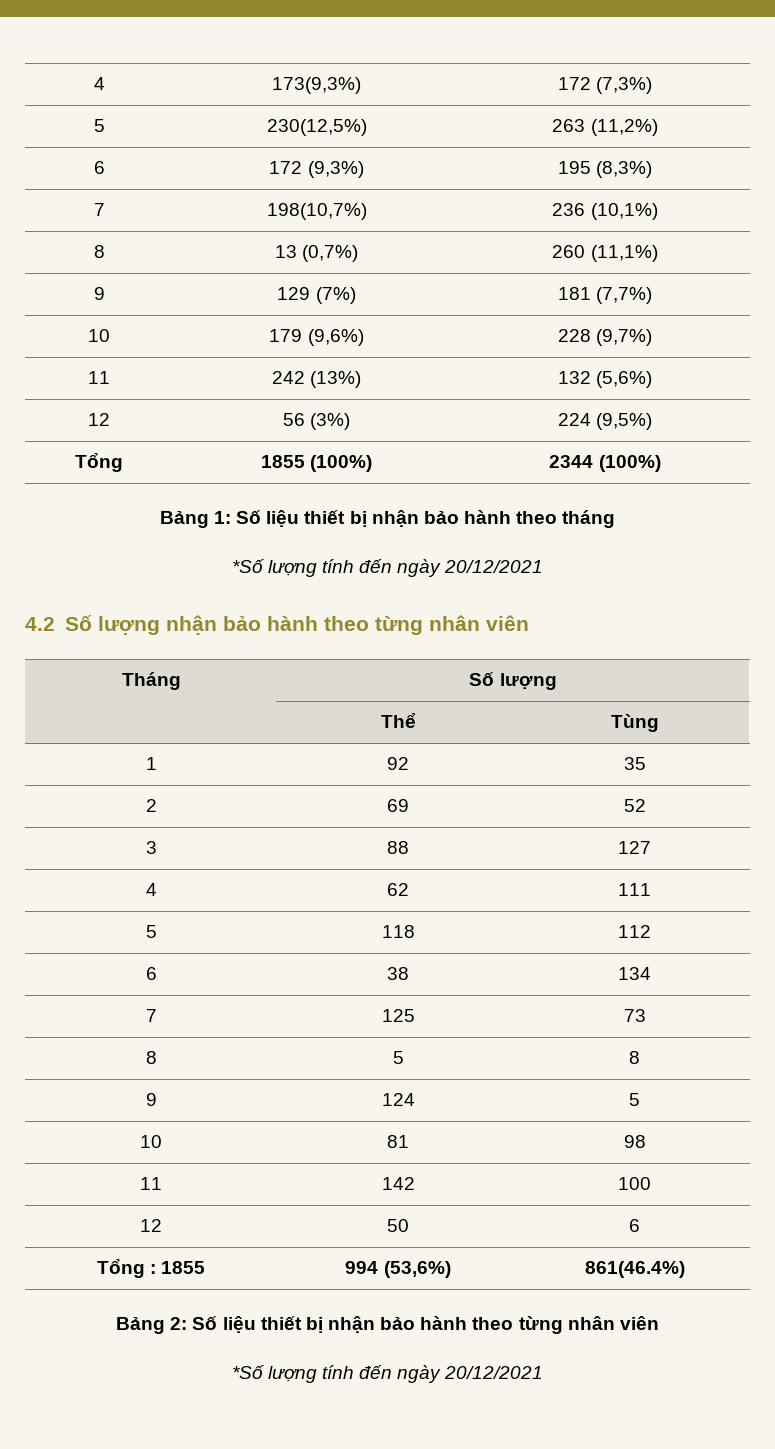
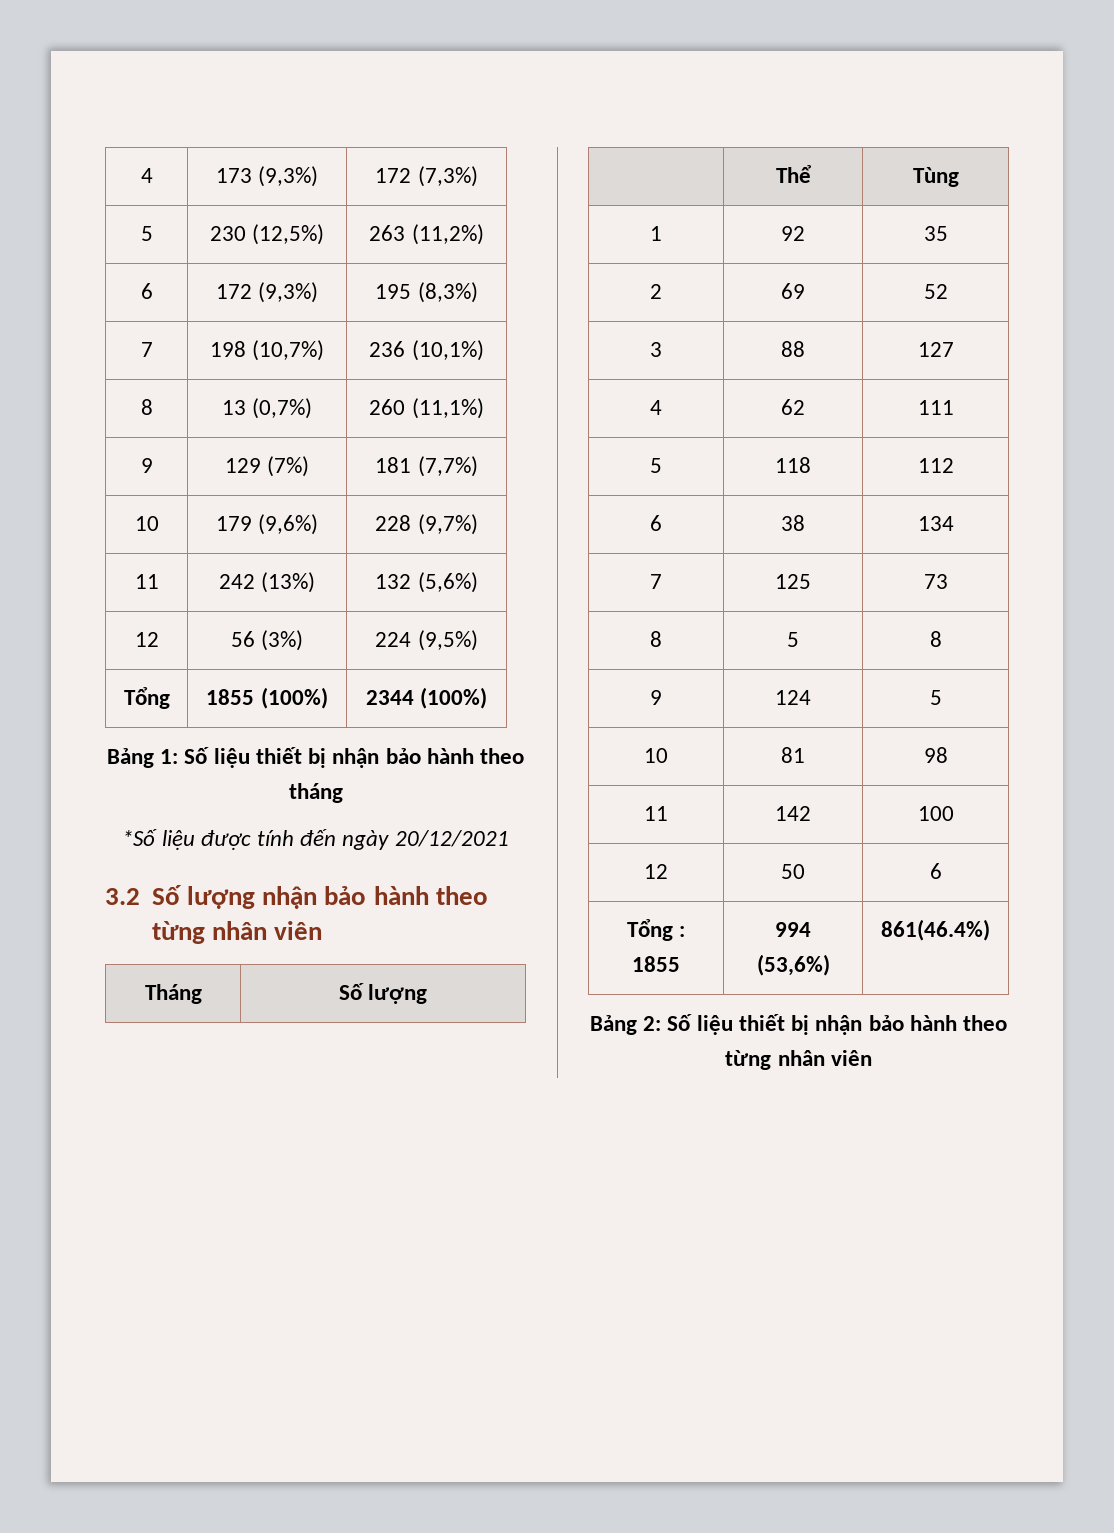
[93,77,105,90] [272,77,361,94] 4 | 173(9,3%) -> [140,168,153,183] [215,166,319,187] 4 | 173 (9,3%)
[266,119,367,136] 230(12,5%) -> [209,224,325,245] 230 (12,5%)
[266,203,367,220] 198(10,7%) -> [209,340,325,361] 198 (10,7%)
[267,560,317,577] lượng -> [161,830,251,850] liệu được
[25,617,55,631] 4.2 -> [105,888,140,905] 3.2
[231,1365,544,1383] // *Số lượng tính đến ngày 20/12/2021 -> (872, 1058) none

